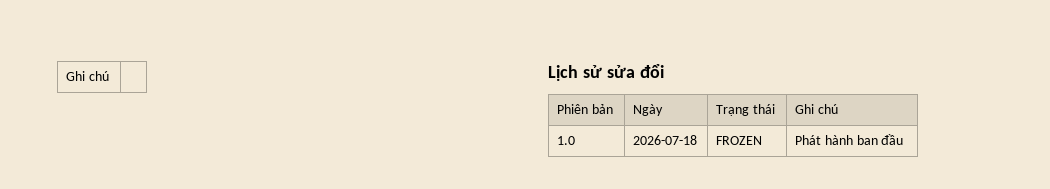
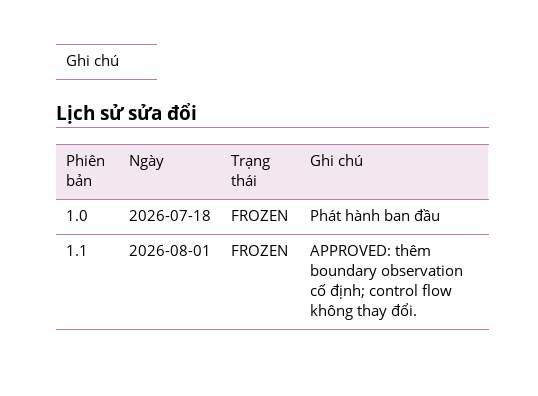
(904, 139) none -> [65,245,88,256] [128,245,211,256] [230,245,288,256] [309,244,431,256] [309,264,463,280] [309,284,452,299] [309,303,417,320] // 1.1 | 2026-08-01 | FROZEN | APPROVED: thêm boundary observation cố định; control flow không thay đổi.

